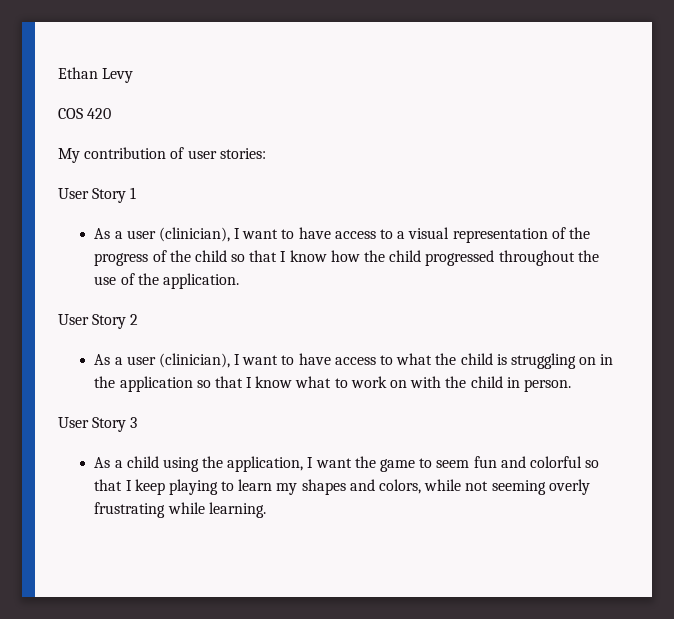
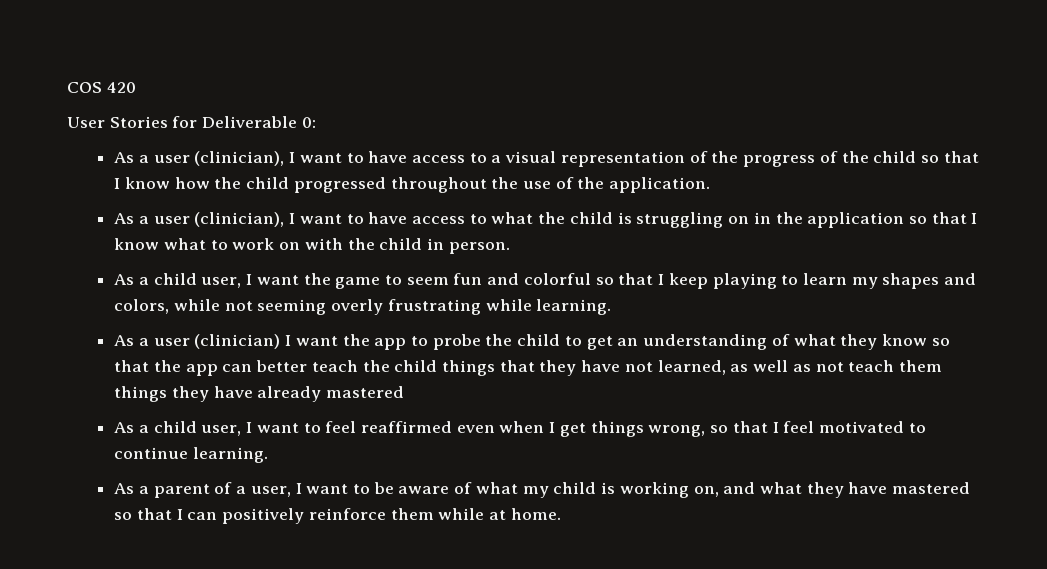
[58,67,134,83] Ethan Levy // -> (67, 87) none
[58,147,266,163] [58,187,137,203] My contribution of user stories: // User Story 1 -> [67,116,316,128] User Stories for Deliverable 0:
[58,314,139,329] // User Story 2 -> (711, 185) none
[58,417,138,432] [94,456,304,472] // User Story 3 // As a child using the application, -> [114,273,242,288] // As a child user,
(266, 510) none -> [114,334,950,350] [114,360,942,376] [114,386,405,402] [114,421,926,437] [114,447,268,463] [114,482,971,498] [114,508,561,524] // As a user (clinician) I want the app to probe the child to get an understanding of what they know so that the app can better teach the child things that they have not learned, as well as not teach them things they have already mastered // As a child user, I want to feel reaffirmed even when I get things wrong, so that I feel motivated to continue learning. // As a parent of a user, I want to be aware of what my child is working on, and what they have mastered so that I can positively reinforce them while at home.

